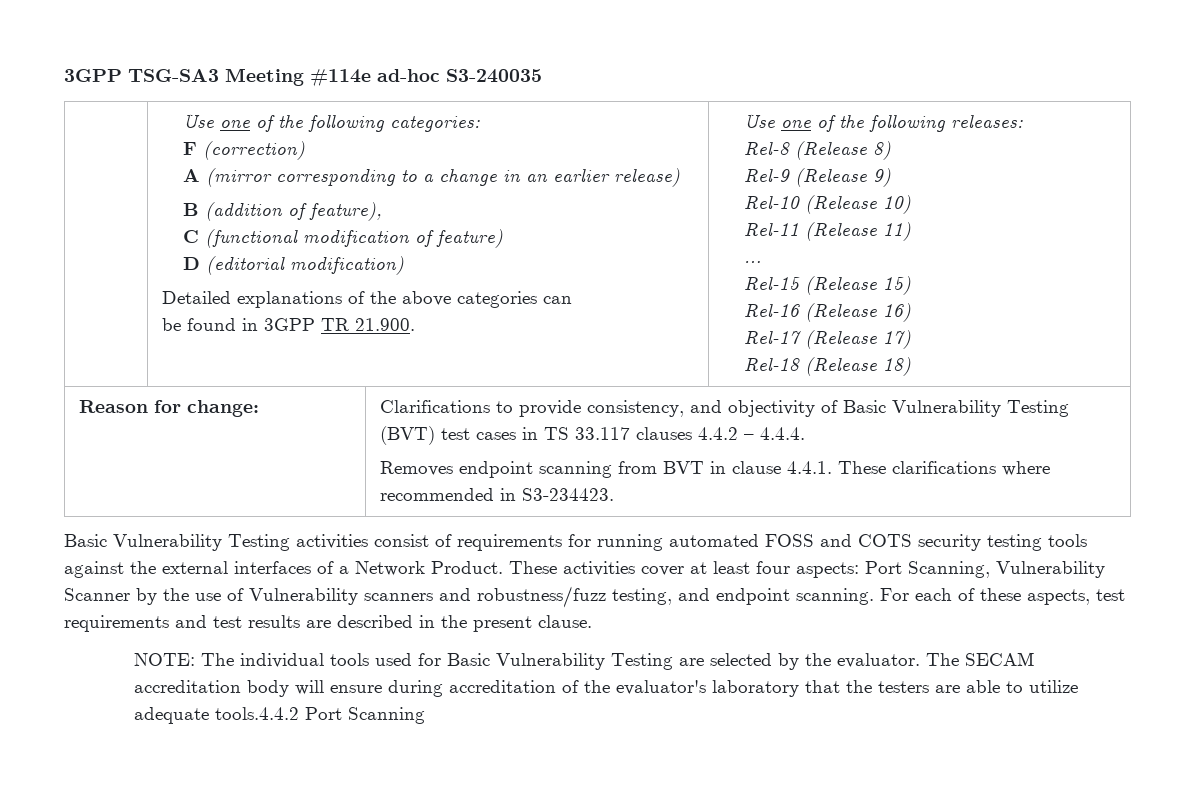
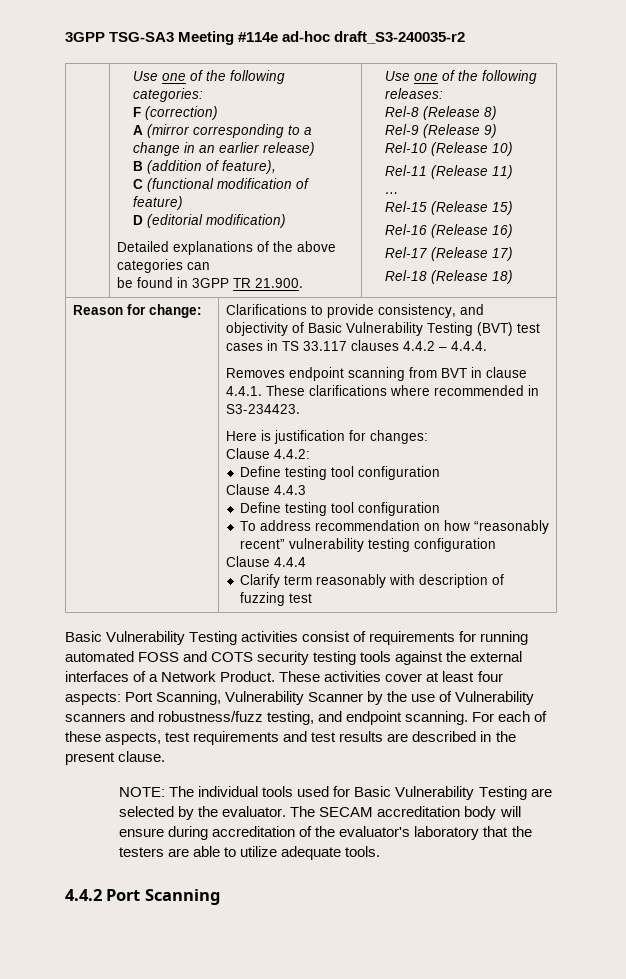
[446,69,542,83] S3-240035 -> [334,31,466,44] draft_S3-240035-r2
(615, 494) none -> [225,430,428,444] [225,448,310,459] [240,466,441,480] [225,484,306,495] [240,502,441,516] [240,520,550,534] [240,538,497,552] [225,556,306,567] [240,574,505,588] [240,592,313,606] // Here is justification for changes: // Clause 4.4.2: // Define testing tool configuration // Clause 4.4.3 // Define testing tool configuration // To address recommendation on how “reasonably recent” vulnerability testing configuration // Clause 4.4.4 // Clarify term reasonably with description of fuzzing test
[214,707,299,720] tools.4.4.2 -> [345,846,381,857] [65,889,102,901] tools. // 4.4.2

